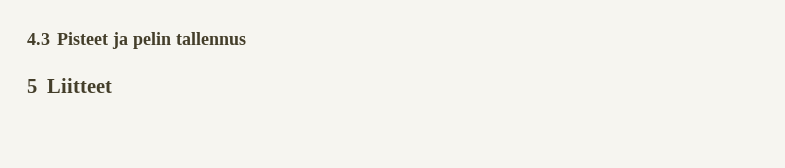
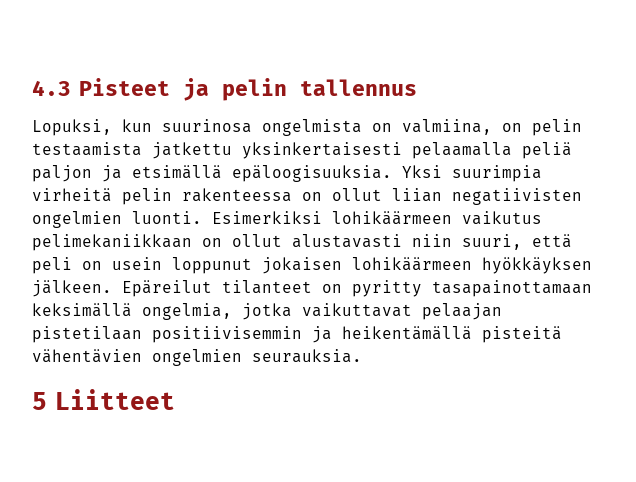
(247, 38) none -> [32,119,582,136] [32,142,572,159] [32,165,542,182] [32,188,582,205] [32,211,542,228] [32,234,572,251] [32,257,592,274] [32,280,592,297] [32,303,502,320] [32,326,562,343] [32,349,362,366] // Lopuksi, kun suurinosa ongelmista on valmiina, on pelin testaamista jatkettu yksinkertaisesti pelaamalla peliä paljon ja etsimällä epäloogisuuksia. Yksi suurimpia virheitä pelin rakenteessa on ollut liian negatiivisten ongelmien luonti. Esimerkiksi lohikäärmeen vaikutus pelimekaniikkaan on ollut alustavasti niin suuri, että peli on usein loppunut jokaisen lohikäärmeen hyökkäyksen jälkeen. Epäreilut tilanteet on pyritty tasapainottamaan keksimällä ongelmia, jotka vaikuttavat pelaajan pistetilaan positiivisemmin ja heikentämällä pisteitä vähentävien ongelmien seurauksia.

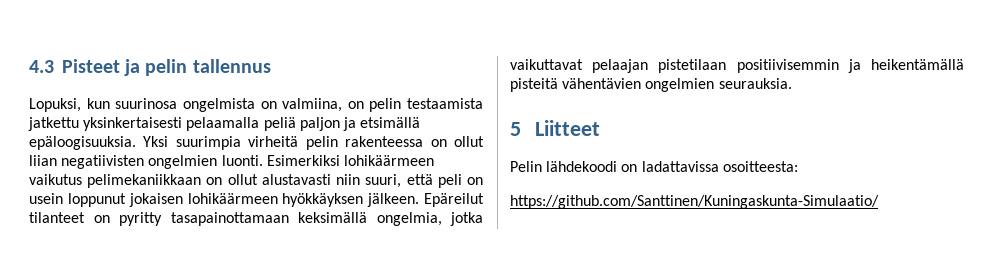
(175, 399) none -> [510,161,798,172] [510,195,879,209] // Pelin lähdekoodi on ladattavissa osoitteesta: // https://github.com/Santtinen/Kuningaskunta-Simulaatio/

